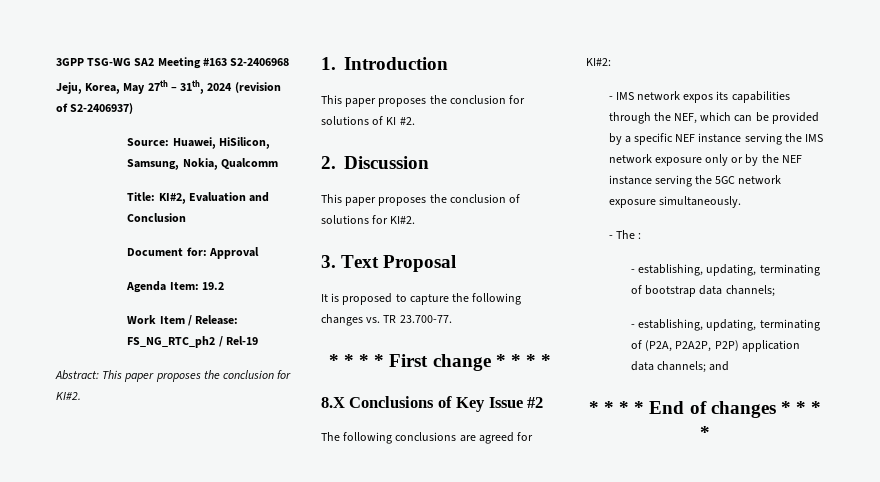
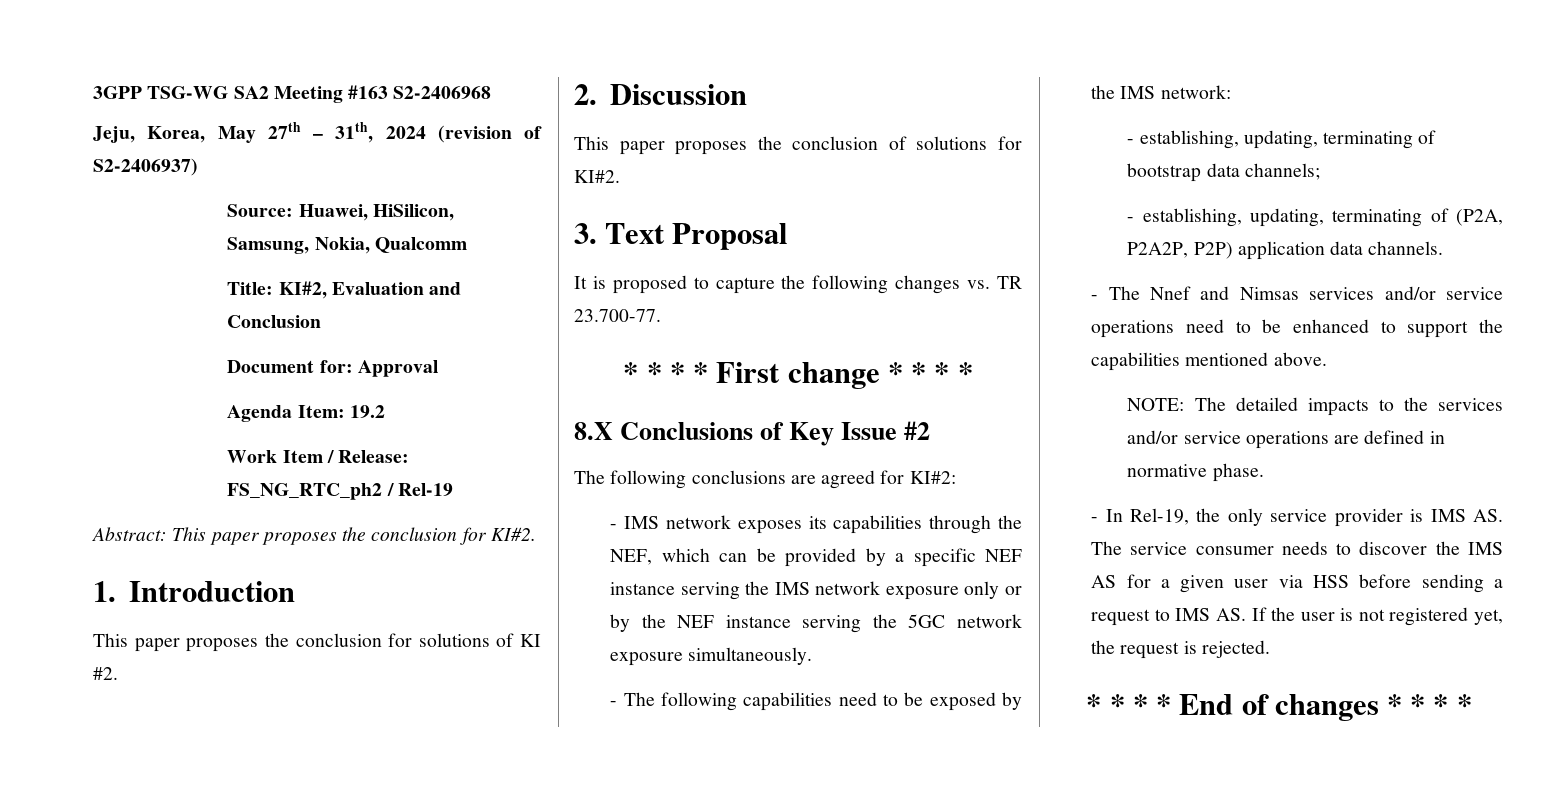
[683,94,714,103] expos -> [737,520,802,534] exposes
[637,233,641,239] : -> [660,692,1023,711] [1091,85,1231,99] following capabilities need to be exposed by the IMS network:
[657,361,730,373] channels; and -> [1368,241,1444,255] [1091,286,1503,300] [1091,319,1503,338] [1091,352,1327,371] [1127,397,1503,416] [1127,430,1445,449] [1127,463,1264,482] [1091,508,1503,527] [1091,541,1503,555] [1091,574,1503,593] [1091,607,1503,626] [1091,640,1271,659] channels. // - The Nnef and Nimsas services and/or service operations need to be enhanced to support the capabilities mentioned above. // NOTE: The detailed impacts to the services and/or service operations are defined in normative phase. // - In Rel-19, the only service provider is IMS AS. The service consumer needs to discover the IMS AS for a given user via HSS before sending a request to IMS AS. If the user is not registered yet, the request is rejected.

